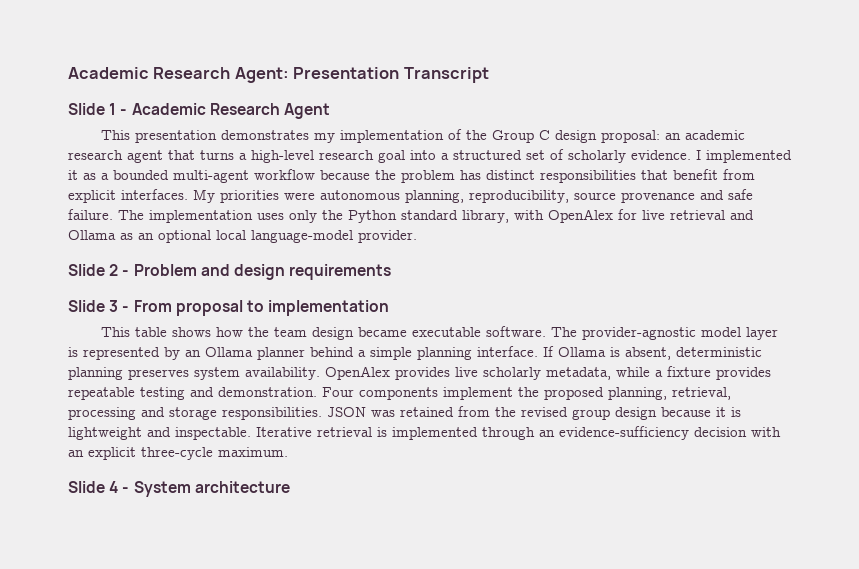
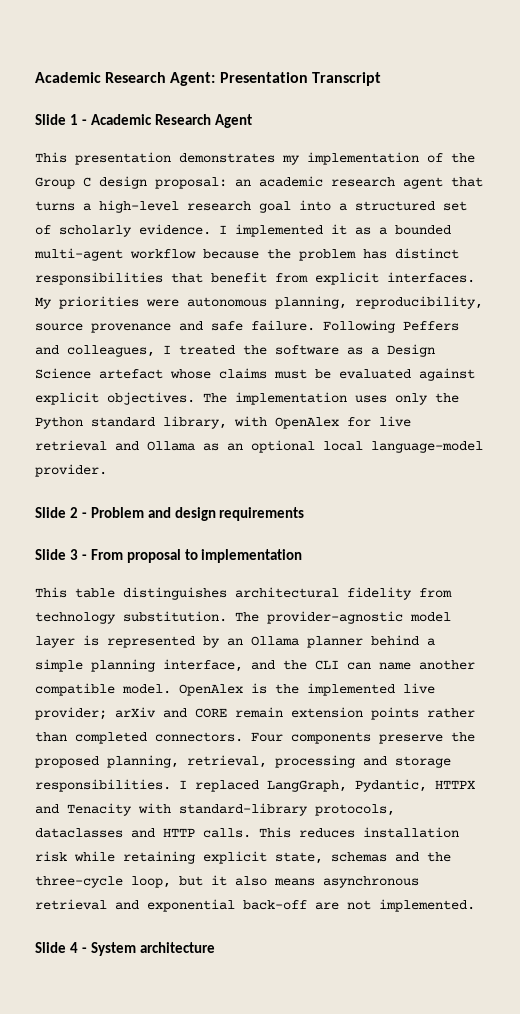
(113, 214) none -> [323,320,459,333] [35,344,435,357] [35,368,475,381] [35,392,195,405] Following Peffers and colleagues, I treated the software as a Design Science artefact whose claims must be evaluated against explicit objectives.
[172,326,547,340] shows how the team design became executable software. -> [123,587,452,600] [35,611,227,624] distinguishes architectural fidelity from technology substitution.
[477,346,762,360] [68,366,771,380] [68,387,317,400] interface. If Ollama is absent, deterministic planning preserves system availability. OpenAlex provides live scholarly metadata, while a fixture provides repeatable testing and demonstration. -> [163,659,475,672] [35,683,435,696] [35,707,475,720] [35,732,243,744] interface, and the CLI can name another compatible model. OpenAlex is the implemented live provider; arXiv and CORE remain extension points rather than completed connectors.
[443,387,513,400] implement -> [379,734,443,744] preserve
[327,406,741,420] [68,426,781,440] [68,447,288,460] JSON was retained from the revised group design because it is lightweight and inspectable. Iterative retrieval is implemented through an evidence-sufficiency decision with an explicit three-cycle maximum. -> [179,779,476,792] [35,803,395,816] [35,827,459,838] [35,851,451,864] [35,875,419,888] [35,899,475,912] I replaced LangGraph, Pydantic, HTTPX and Tenacity with standard-library protocols, dataclasses and HTTP calls. This reduces installation risk while retaining explicit state, schemas and the three-cycle loop, but it also means asynchronous retrieval and exponential back-off are not implemented.

